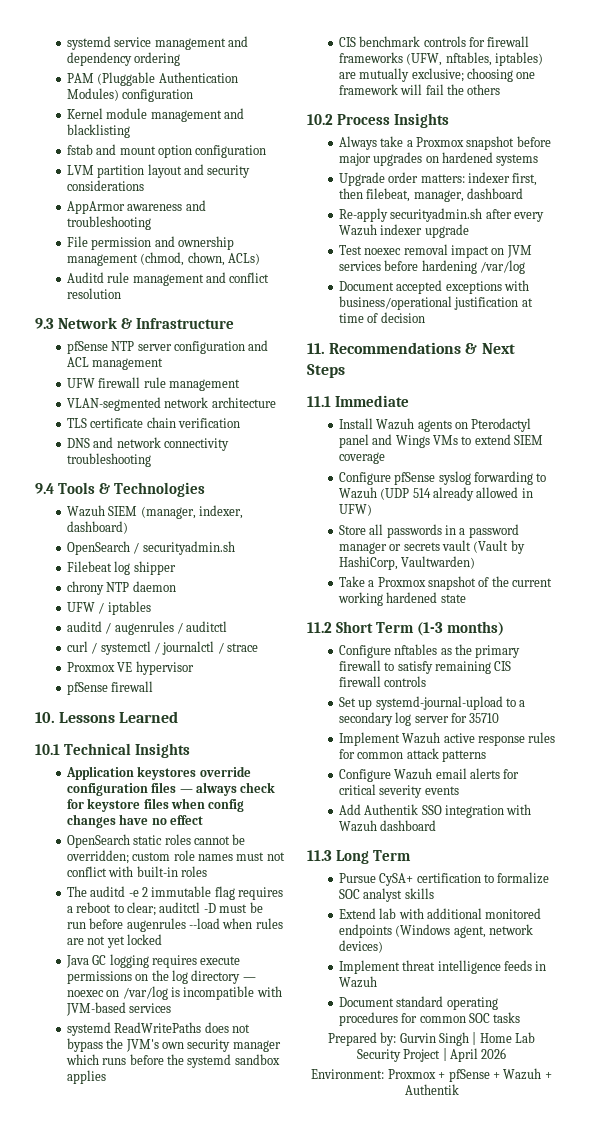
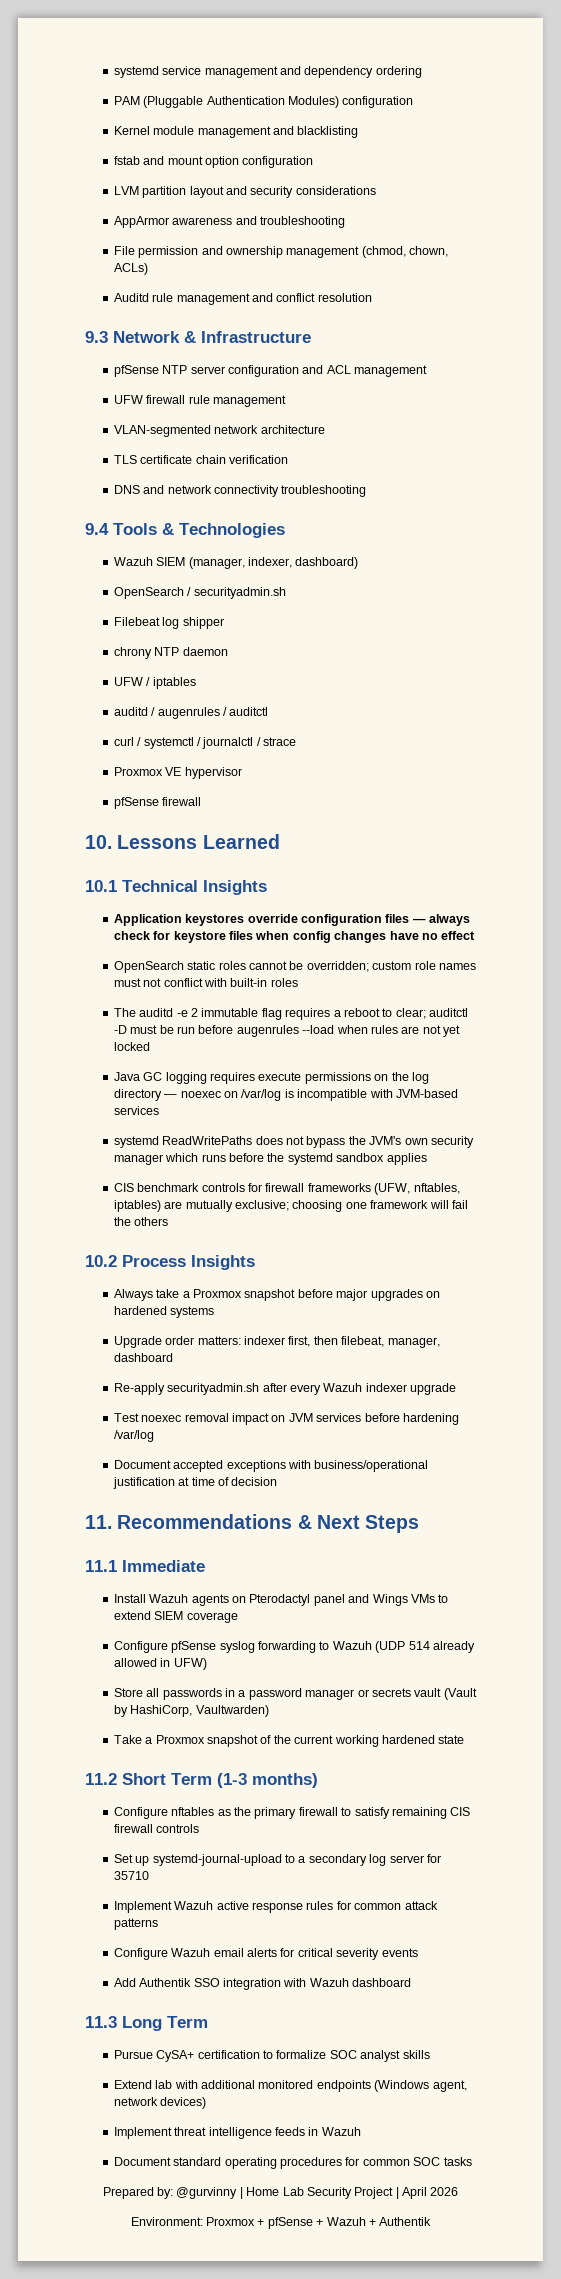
[399,1032,469,1046] Gurvin Singh -> [176,2187,238,2199] @gurvinny

